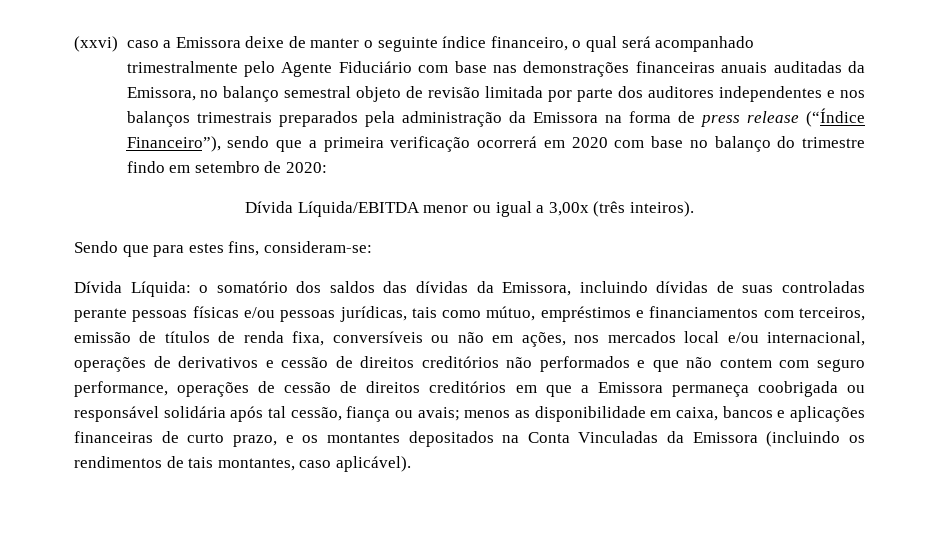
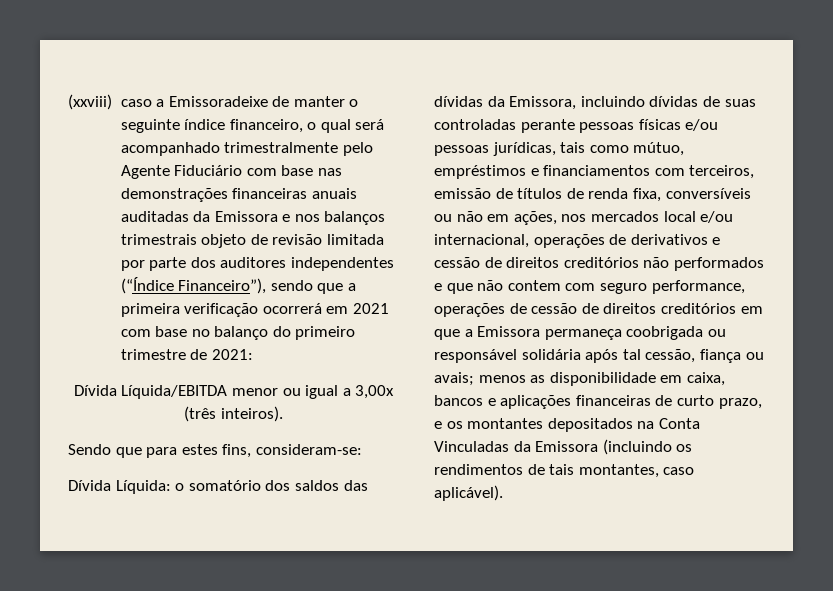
[74,36,118,52] (xxvi) -> [68,94,112,110] (xxviii)
[175,36,285,48] Emissora deixe -> [168,96,268,107] Emissoradeixe
[126,86,352,102] Emissora, no balanço semestral -> [214,211,386,225] [120,234,197,245] Emissora e nos balanços trimestrais
[827,90,865,98] [126,111,799,127] e nos balanços trimestrais preparados pela administração da Emissora na forma de press release -> (394, 264) none
[571,137,608,148] 2020 -> [352,303,389,314] 2021
[802,137,865,148] [126,161,327,173] trimestre findo em setembro de 2020: -> [295,326,356,340] [120,349,253,360] primeiro trimestre de 2021:

